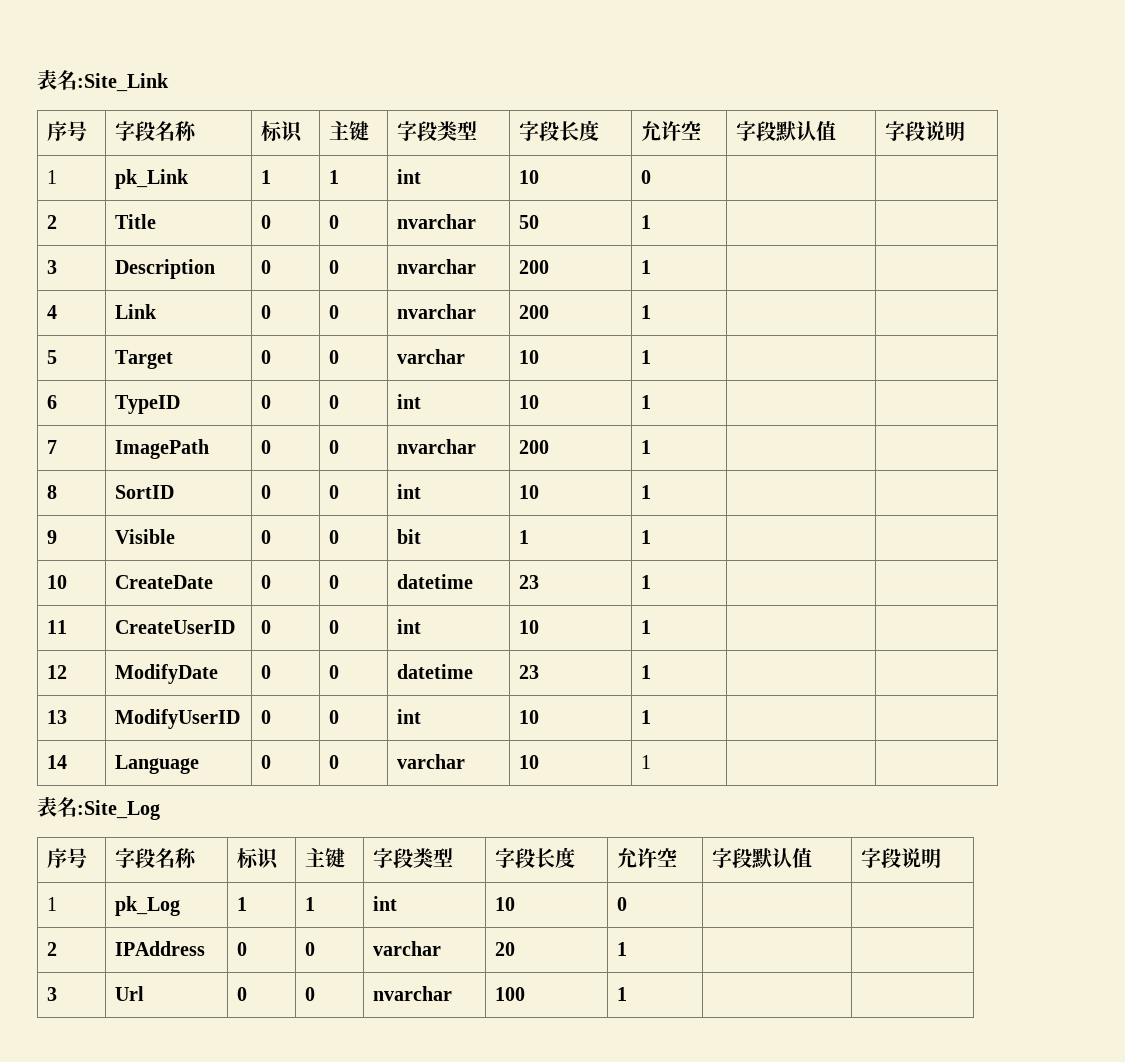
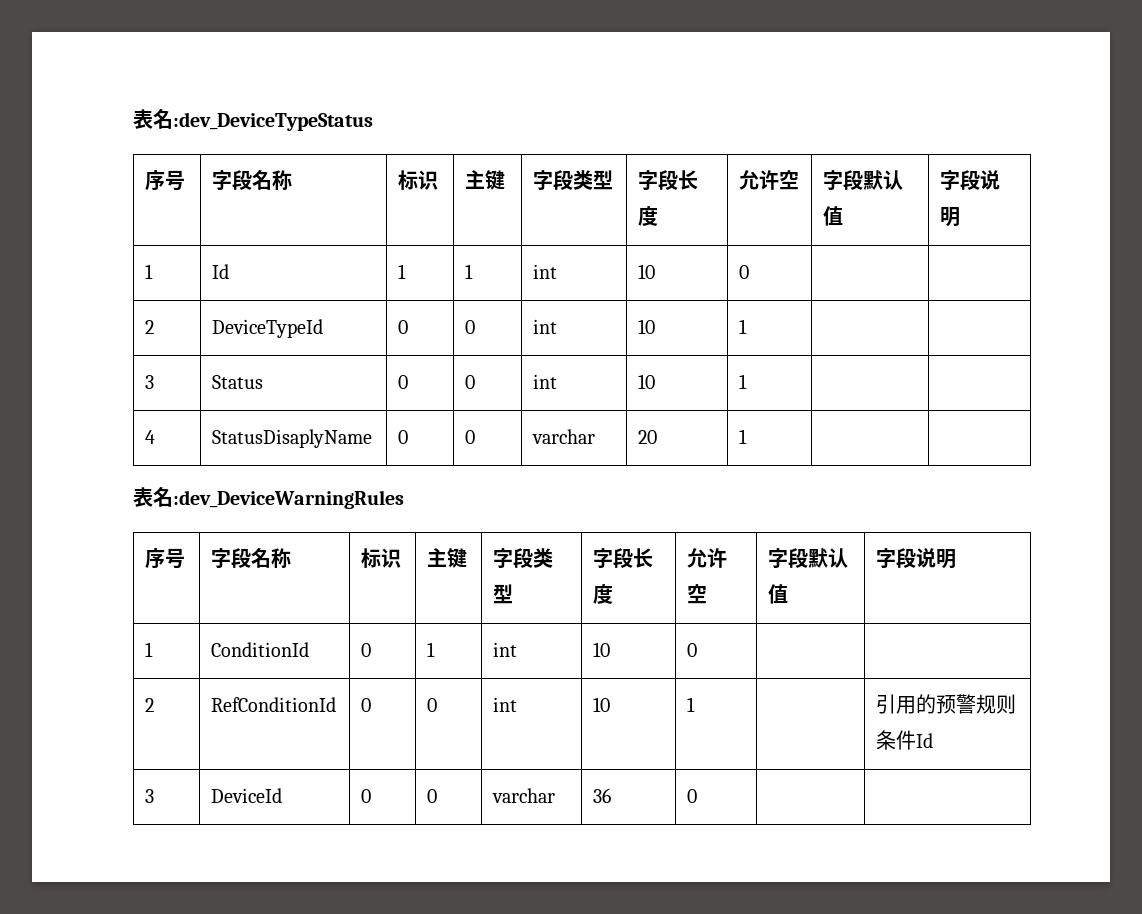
[37,70,169,92] 表名:Site_Link -> [133,109,373,131] 表名:dev_DeviceTypeStatus
[115,169,190,189] [261,170,272,184] [329,170,340,184] [397,169,422,184] [519,170,540,184] [641,170,652,184] [47,215,58,229] [115,214,157,229] [261,215,272,229] [329,215,340,229] [397,214,477,229] [519,215,540,229] [641,215,652,229] [47,260,58,274] [115,259,216,279] [261,260,272,274] [329,260,340,274] [397,259,477,274] [519,260,550,274] [641,260,652,274] [47,305,58,319] [115,304,158,319] [261,305,272,319] [329,305,340,319] [397,304,477,319] [519,305,550,319] [641,305,652,319] [47,350,58,364] [115,350,174,369] [261,350,272,364] [329,350,340,364] [397,349,466,364] [519,350,540,364] [641,350,652,364] [47,395,58,409] [115,395,181,414] [261,395,272,409] [329,395,340,409] [397,394,422,409] [519,395,540,409] [641,395,652,409] [47,440,58,454] [115,439,210,459] [261,440,272,454] [329,440,340,454] [397,439,477,454] [519,440,550,454] [641,440,652,454] [47,485,58,499] [115,485,175,499] [261,485,272,499] [329,485,340,499] [397,484,422,499] [519,485,540,499] [641,485,652,499] [47,530,58,544] [115,529,176,544] [261,530,272,544] [329,530,340,544] [397,529,422,544] [519,530,530,544] [641,530,652,544] [47,575,68,589] [115,575,214,589] [261,575,272,589] [329,575,340,589] [397,574,474,589] [519,575,540,589] [641,575,652,589] [47,620,68,634] [115,620,236,634] [261,620,272,634] [329,620,340,634] [397,619,422,634] [519,620,540,634] [641,620,652,634] [47,665,68,679] [115,664,219,684] [261,665,272,679] [329,665,340,679] [397,664,474,679] [519,665,540,679] [641,665,652,679] [47,710,68,724] [115,709,241,729] [261,710,272,724] [329,710,340,724] [397,709,422,724] [519,710,540,724] [641,710,652,724] [47,755,68,769] [115,755,200,774] [261,755,272,769] [329,755,340,769] [397,754,466,769] [519,755,540,769] pk_Link | 1 | 1 | int | 10 | 0 | | // 2 | Title | 0 | 0 | nvarchar | 50 | 1 | | // 3 | Description | 0 | 0 | nvarchar | 200 | 1 | | // 4 | Link | 0 | 0 | nvarchar | 200 | 1 | | // 5 | Target | 0 | 0 | varchar | 10 | 1 | | // 6 | TypeID | 0 | 0 | int | 10 | 1 | | // 7 | ImagePath | 0 | 0 | nvarchar | 200 | 1 | | // 8 | SortID | 0 | 0 | int | 10 | 1 | | // 9 | Visible | 0 | 0 | bit | 1 | 1 | | // 10 | CreateDate | 0 | 0 | datetime | 23 | 1 | | // 11 | CreateUserID | 0 | 0 | int | 10 | 1 | | // 12 | ModifyDate | 0 | 0 | datetime | 23 | 1 | | // 13 | ModifyUserID | 0 | 0 | int | 10 | 1 | | // 14 | Language | 0 | 0 | varchar | 10 -> [212,264,230,279] [398,264,407,279] [465,264,474,279] [533,264,558,279] [638,264,656,279] [739,265,750,279] [145,320,155,334] [212,319,324,338] [398,320,409,334] [465,320,476,334] [533,319,558,334] [638,319,656,334] [739,319,748,334] [145,375,155,389] [212,375,264,389] [398,375,409,389] [465,375,476,389] [533,374,558,389] [638,374,656,389] [739,374,748,389] [145,430,156,444] [212,429,373,448] [398,430,409,444] [465,430,476,444] [532,429,596,444] [638,430,658,444] Id | 1 | 1 | int | 10 | 0 | | // 2 | DeviceTypeId | 0 | 0 | int | 10 | 1 | | // 3 | Status | 0 | 0 | int | 10 | 1 | | // 4 | StatusDisaplyName | 0 | 0 | varchar | 20
[77,800,160,820] :Site_Log -> [173,490,404,509] :dev_DeviceWarningRules
[115,896,181,916] [237,897,248,911] [305,897,316,911] [373,896,398,911] [495,897,516,911] [617,897,628,911] [47,942,58,956] [115,941,206,956] [237,942,248,956] [305,942,316,956] [373,941,442,956] [495,942,516,956] [617,942,628,956] [47,987,58,1001] [115,986,145,1001] [237,987,248,1001] [305,987,316,1001] [373,986,453,1001] [495,987,526,1001] [617,987,628,1001] pk_Log | 1 | 1 | int | 10 | 0 | | // 2 | IPAddress | 0 | 0 | varchar | 20 | 1 | | // 3 | Url | 0 | 0 | nvarchar | 100 | 1 -> [211,642,310,657] [361,643,372,657] [427,642,436,657] [493,642,518,657] [593,642,611,657] [687,643,698,657] [145,698,155,712] [211,697,337,712] [361,698,372,712] [427,698,438,712] [493,697,518,712] [593,697,611,712] [687,697,696,712] [876,694,1017,714] [876,730,934,750] [145,789,155,803] [211,788,283,803] [361,789,372,803] [427,789,438,803] [492,788,556,803] [593,788,612,803] [687,789,698,803] ConditionId | 0 | 1 | int | 10 | 0 | | // 2 | RefConditionId | 0 | 0 | int | 10 | 1 | | 引用的预警规则条件Id // 3 | DeviceId | 0 | 0 | varchar | 36 | 0

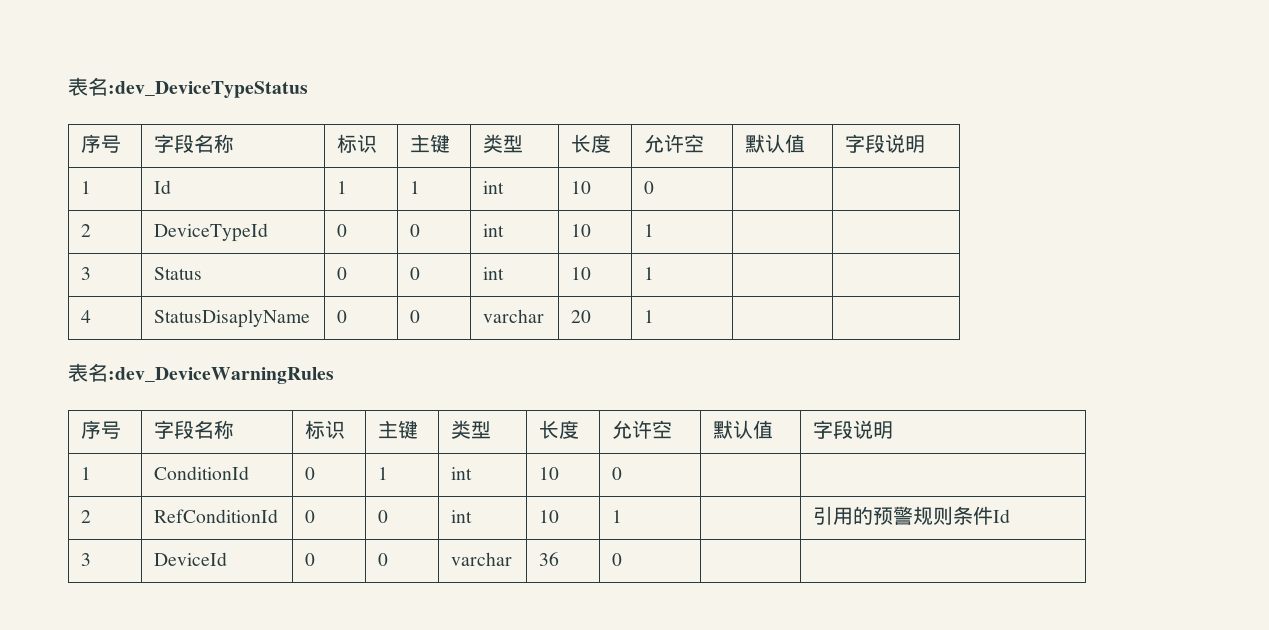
[533,170,614,190] [638,170,699,190] [638,206,659,226] [739,170,800,190] [823,170,864,190] 字段类型 | 字段长度 | 允许空 | 字段 -> [482,134,523,153] [570,134,611,153] [643,134,704,153] 类型 | 长度 | 允许空 |
[493,548,554,568] [493,584,514,604] [593,548,654,568] [593,584,614,604] [687,548,728,568] [687,584,708,604] [768,548,809,568] 字段类型 | 字段长度 | 允许空 | 字段 -> [450,420,491,439] [538,420,579,439] [611,420,672,439] 类型 | 长度 | 允许空 |

